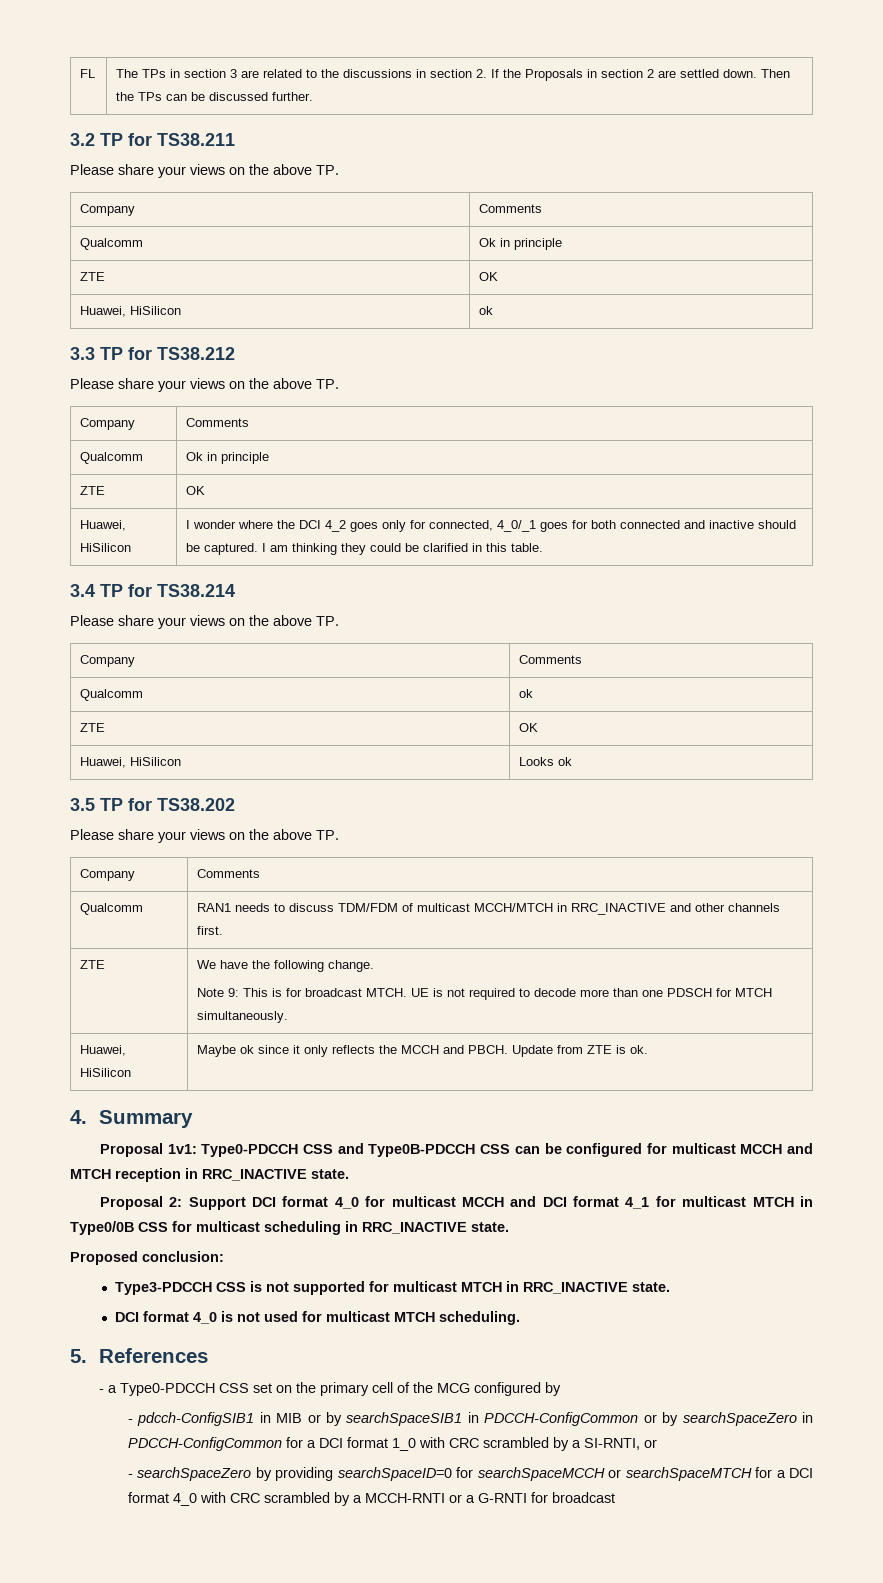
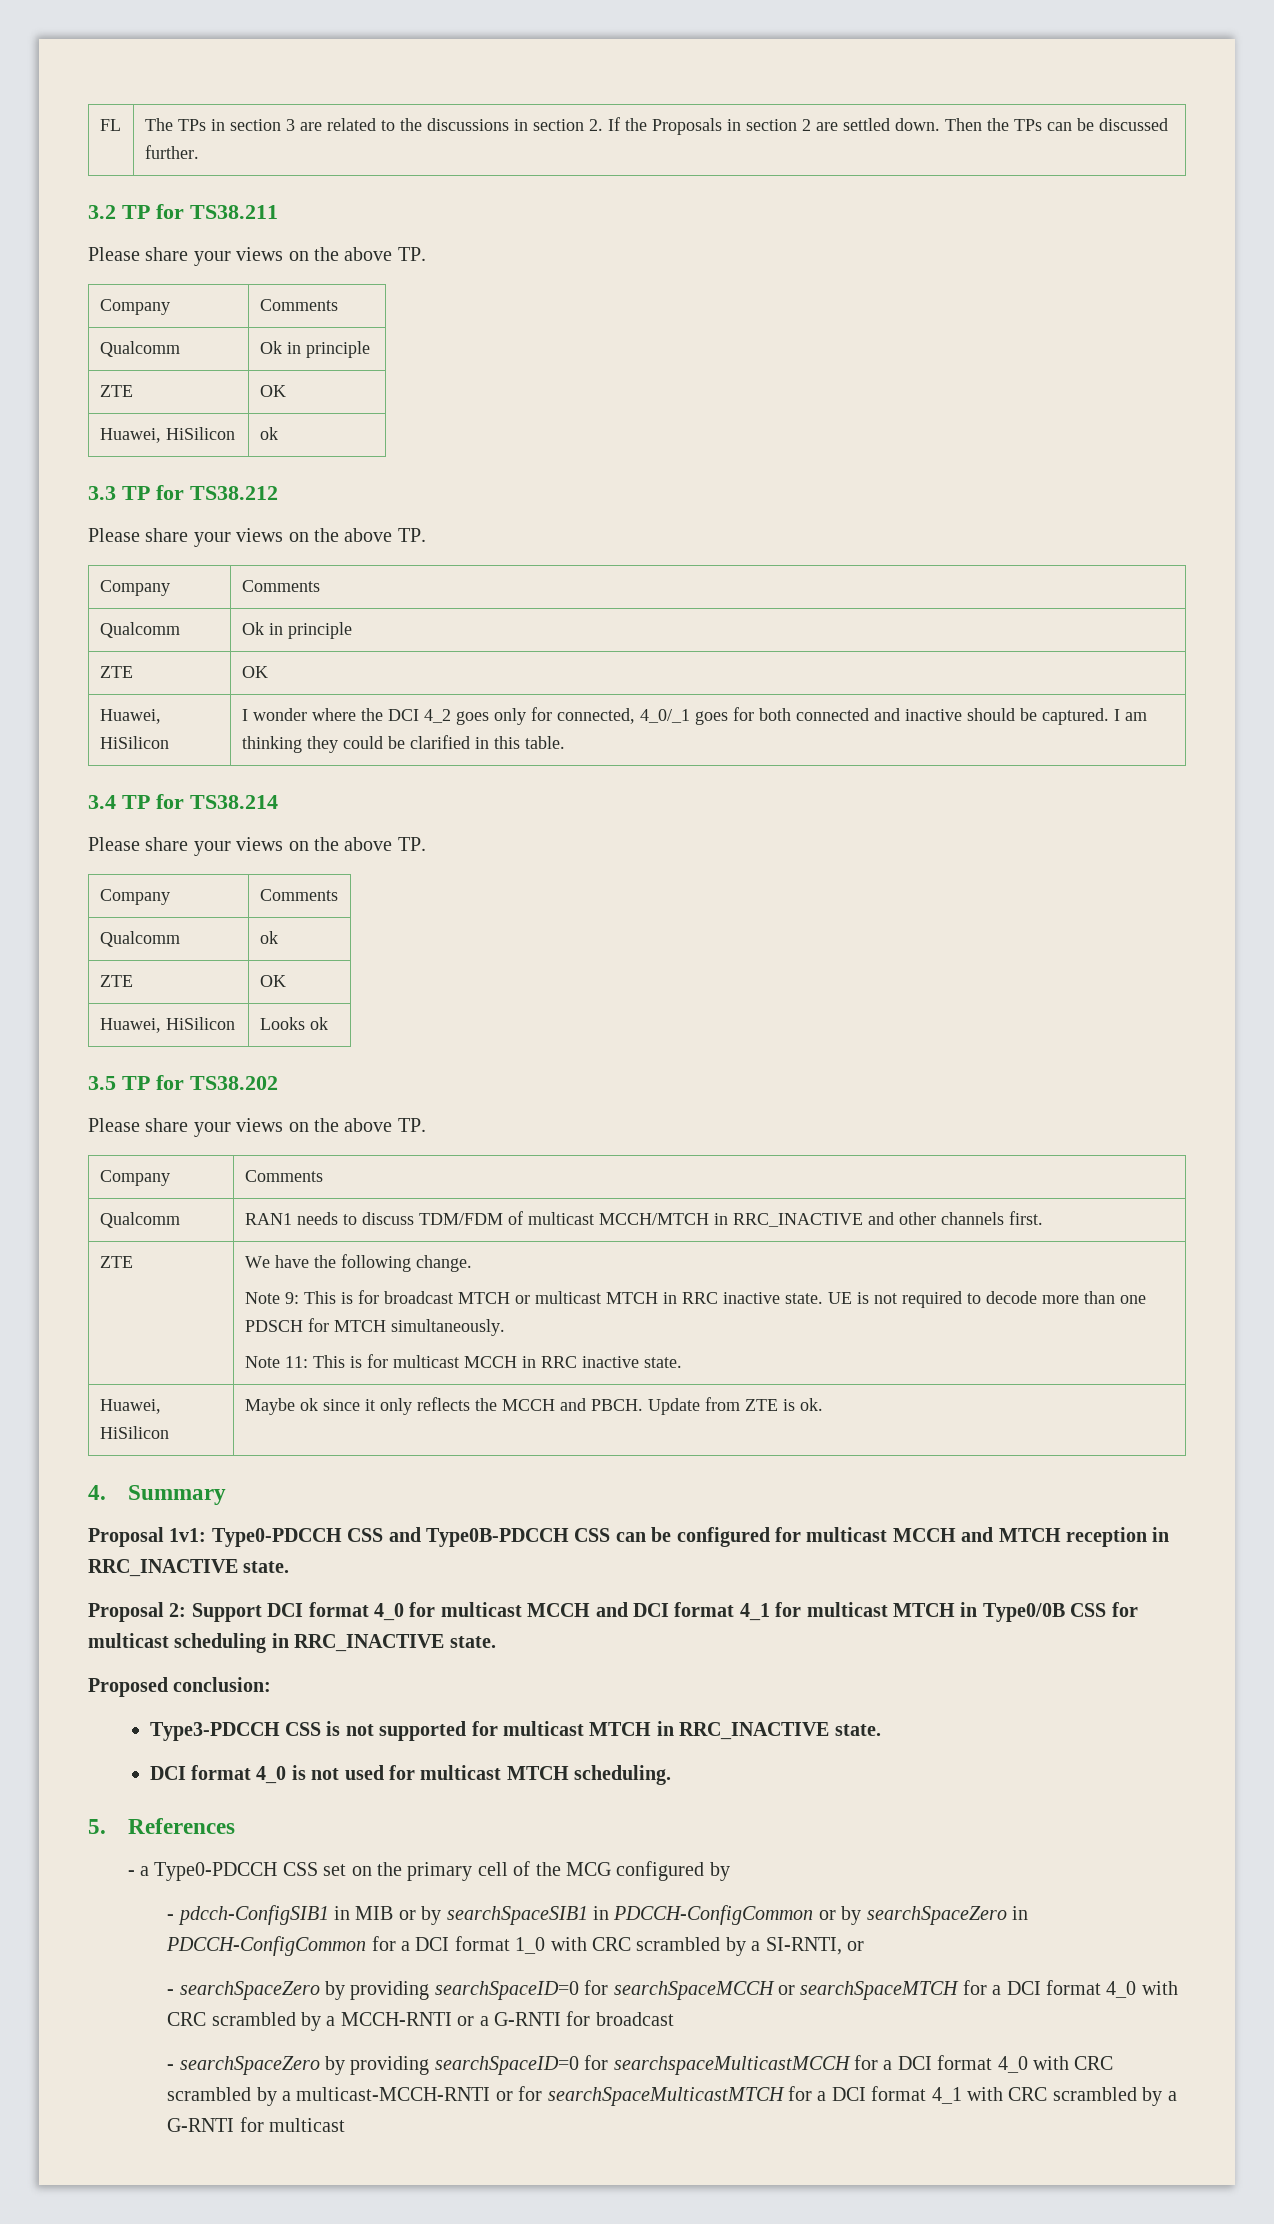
[366,988,408,997] MTCH. -> [457,1291,823,1304] MTCH or multicast MTCH in RRC inactive state.
(289, 1017) none -> [244,1354,682,1368] // Note 11: This is for multicast MCCH in RRC inactive state.
(615, 1497) none -> [167,2055,1114,2075] [167,2086,1177,2106] [167,2117,345,2132] // - searchSpaceZero by providing searchSpaceID=0 for searchspaceMulticastMCCH for a DCI format 4_0 with CRC scrambled by a multicast-MCCH-RNTI or for searchSpaceMulticastMTCH for a DCI format 4_1 with CRC scrambled by a G-RNTI for multicast

